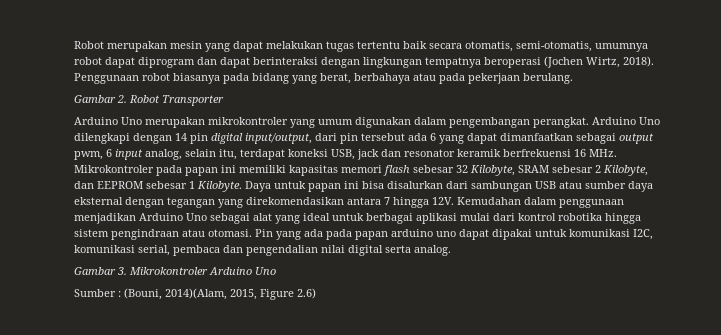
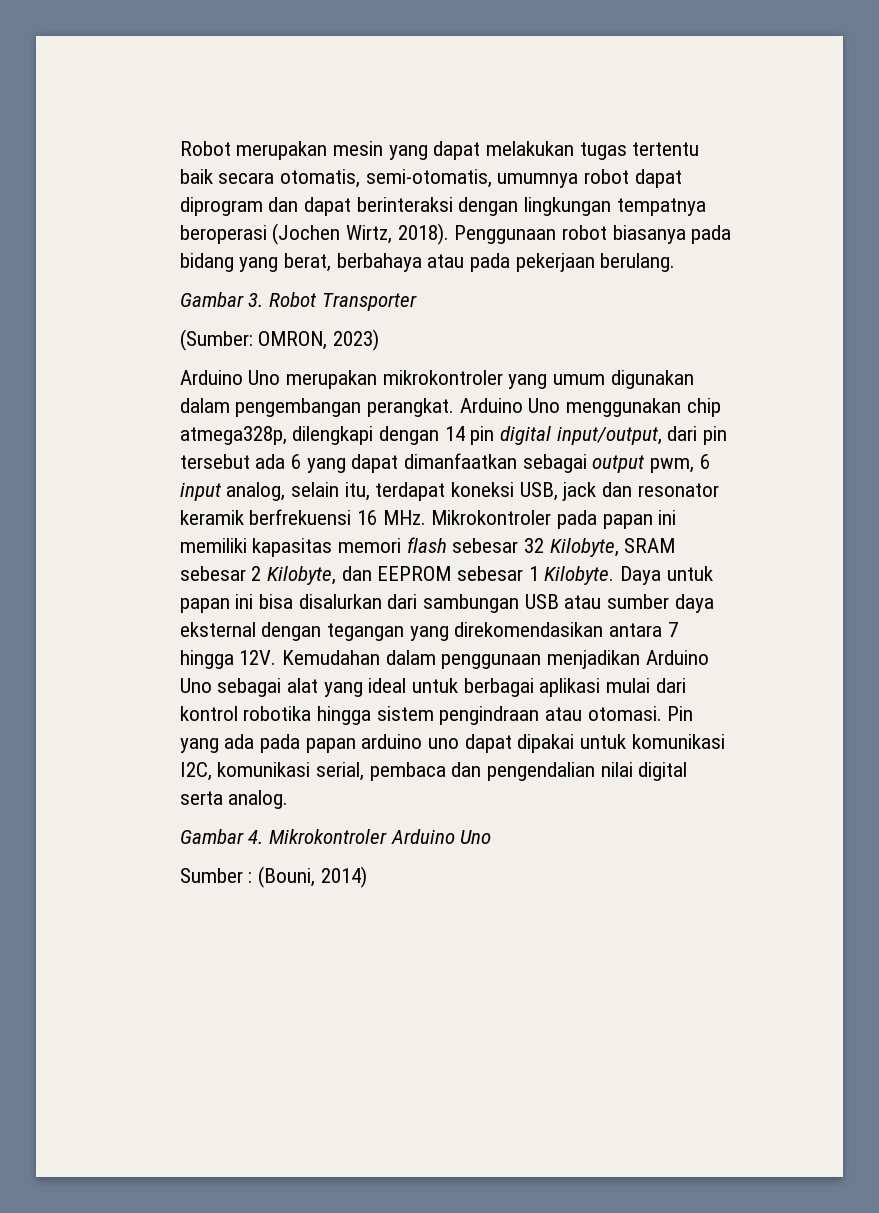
[116,95,127,103] 2. -> [248,293,264,307] 3.
(224, 100) none -> [179,329,380,351] // (Sumber: OMRON, 2023)
(660, 121) none -> [566,398,721,417] [179,426,287,445] menggunakan chip atmega328p,
[116,267,127,275] 3. -> [248,830,264,844] 4.
[164,288,316,300] 2014)(Alam, 2015, Figure 2.6) -> [320,866,367,888] 2014)

